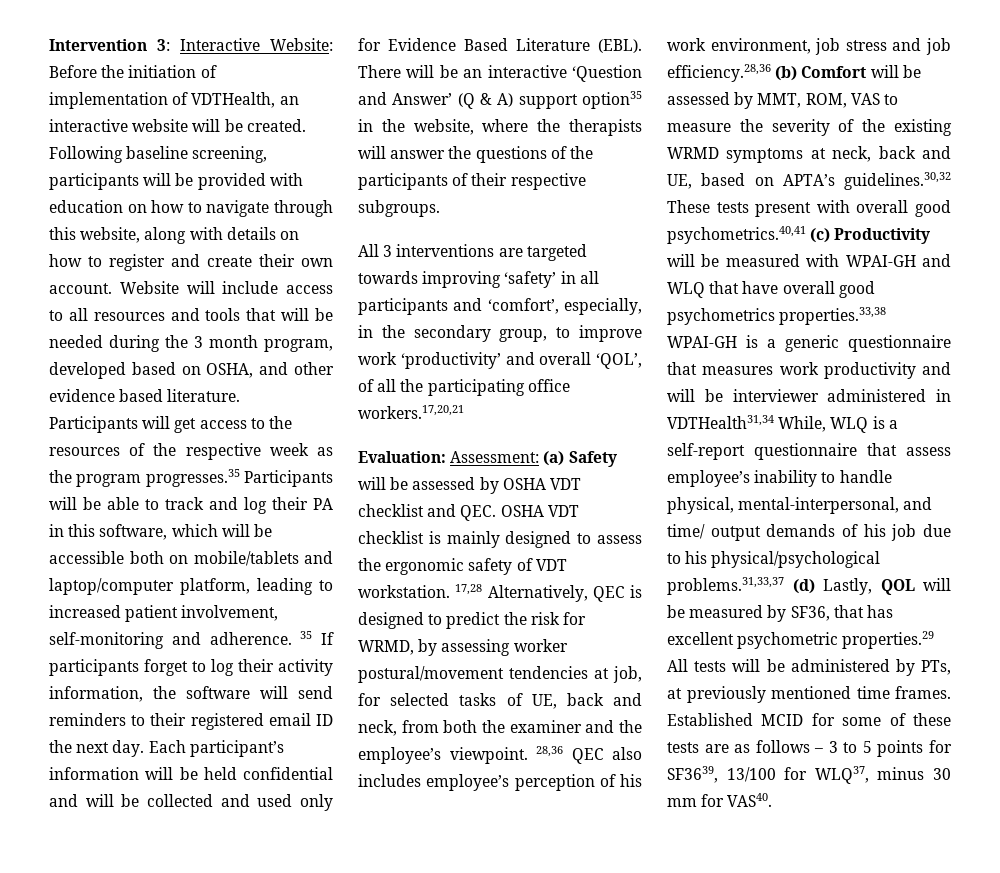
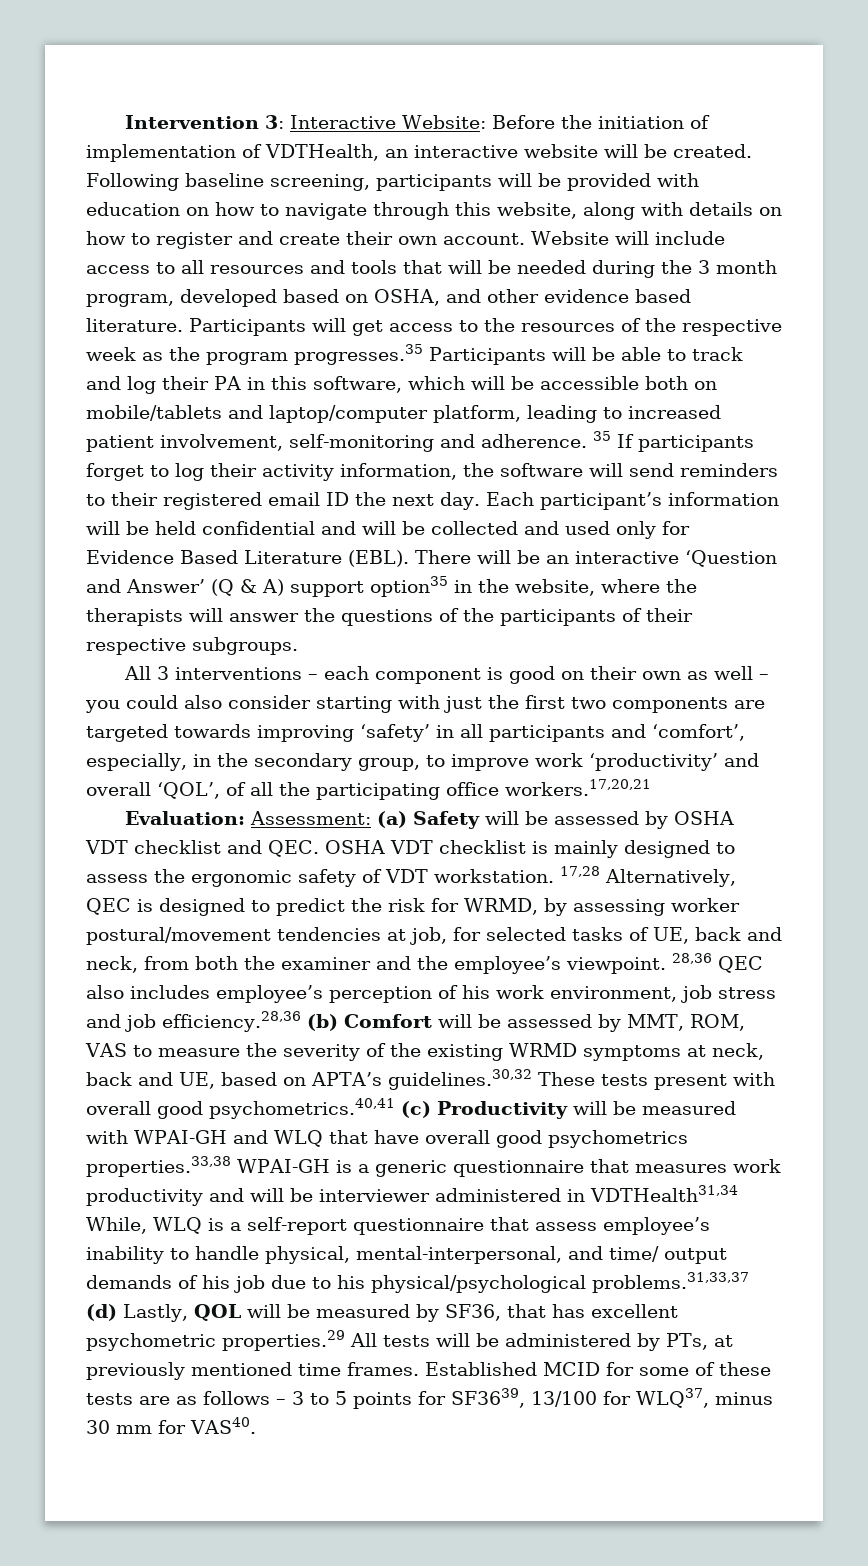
(495, 250) none -> [308,666,770,684] [85,695,728,713] – each component is good on their own as well – you could also consider starting with just the first two components

